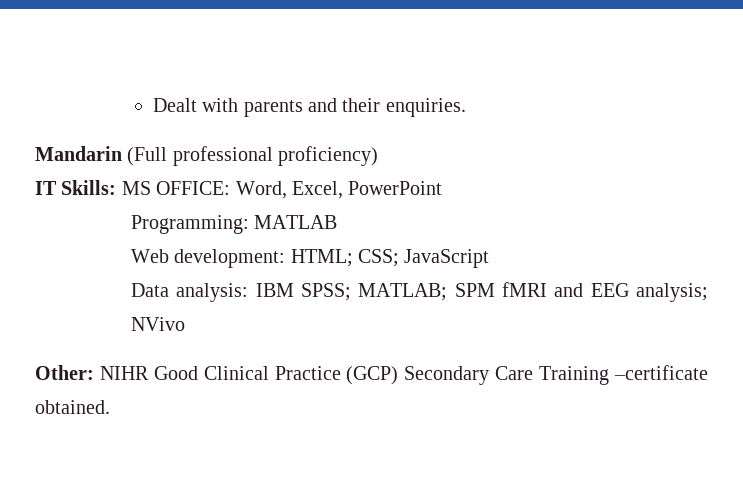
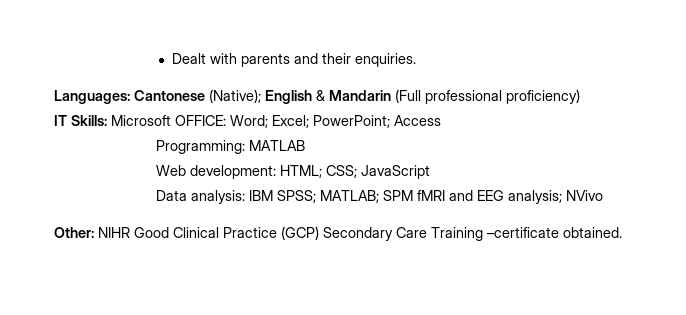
(466, 107) none -> [54,89,325,104] Languages: Cantonese (Native); English &
[121,181,443,199] MS OFFICE: Word, Excel, PowerPoint -> [111,115,441,128] Microsoft OFFICE: Word; Excel; PowerPoint; Access

